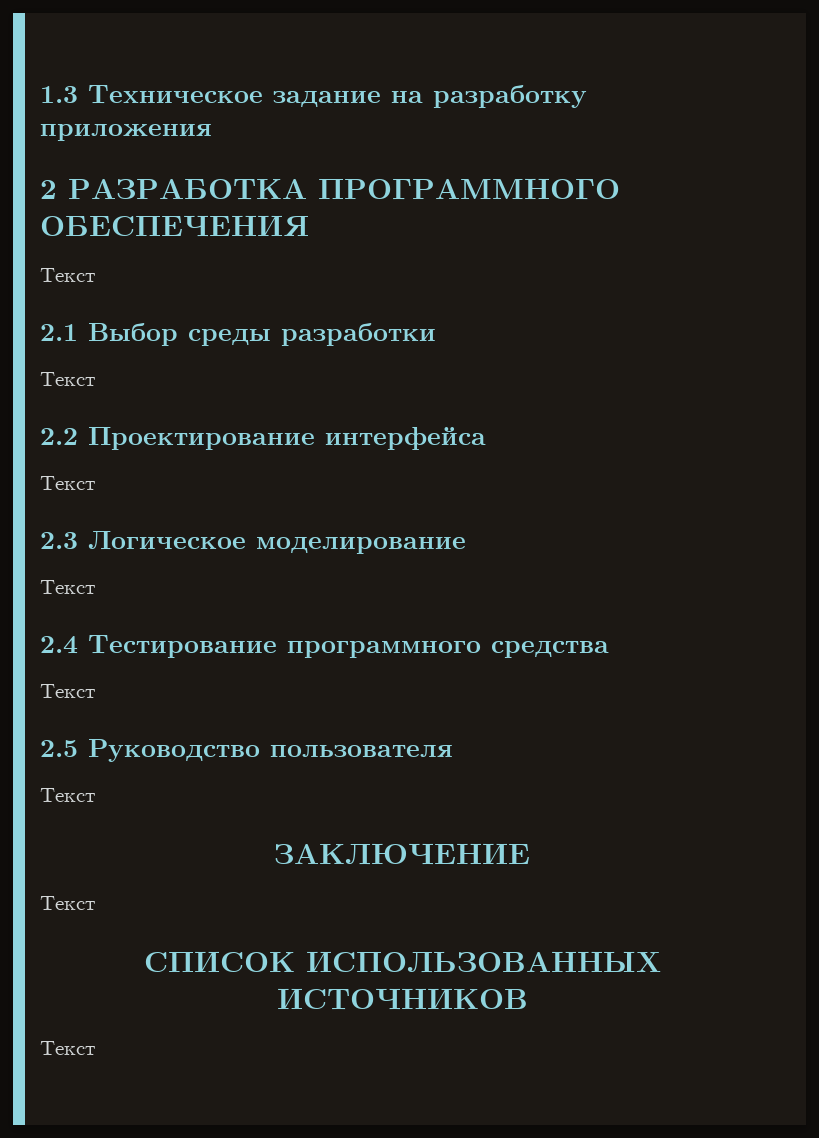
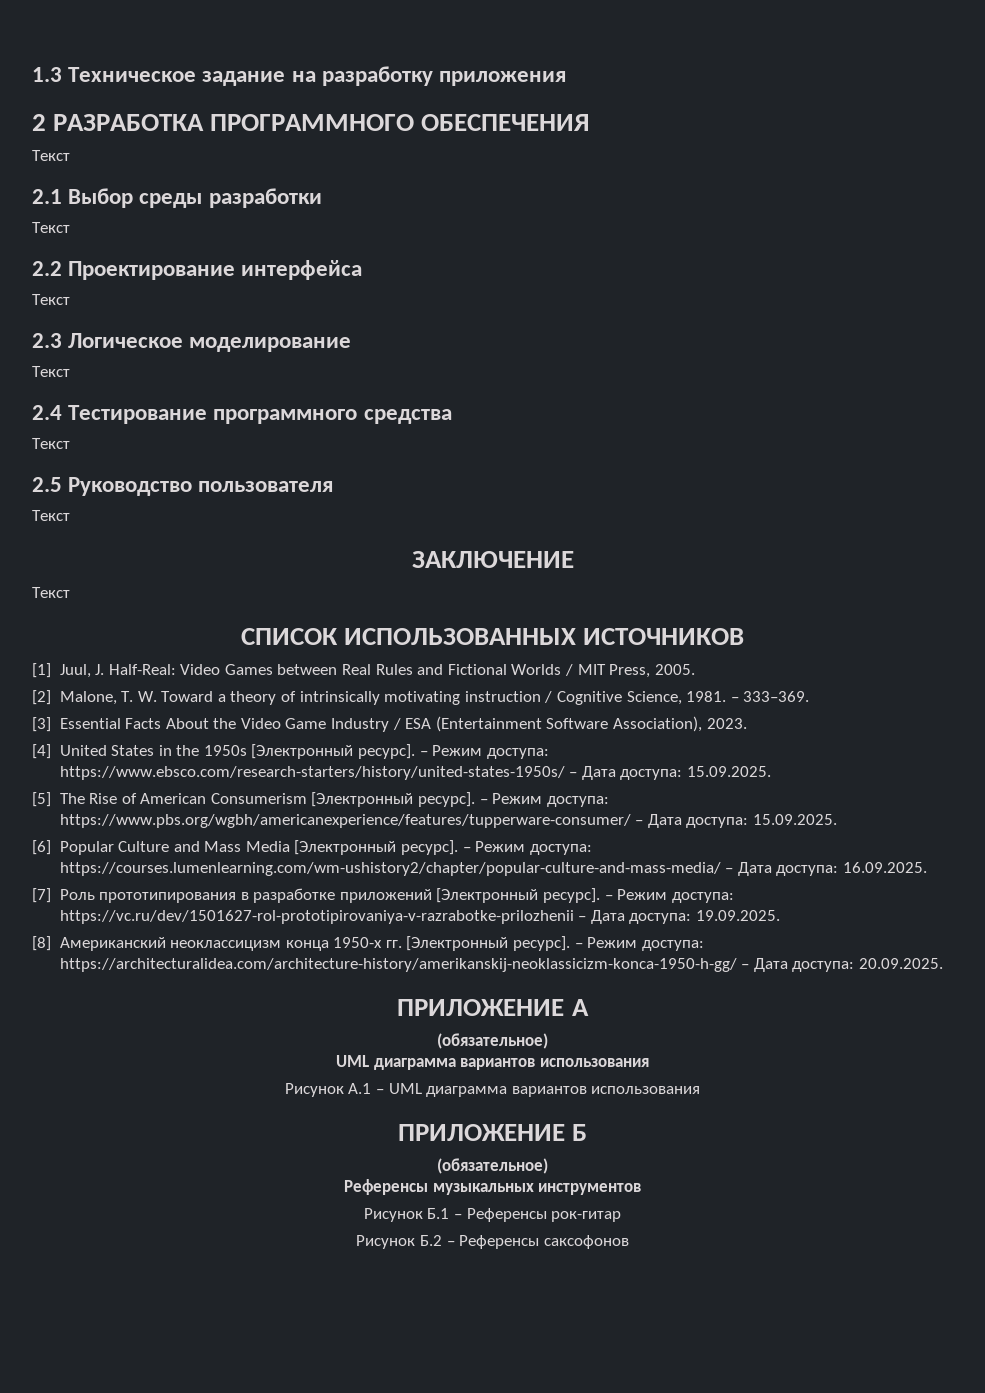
[40,1041,96,1055] Текст -> [32,663,695,678] [32,690,810,705] [32,716,747,732] [32,744,549,759] [59,766,771,780] [32,792,609,807] [59,814,837,828] [32,840,592,855] [59,862,927,876] [32,888,734,903] [59,910,780,924] [32,936,704,951] [59,958,943,972] [397,999,589,1016] [437,1033,548,1049] [336,1055,649,1070] [284,1083,701,1097] [397,1124,588,1141] [437,1158,548,1174] [343,1179,642,1195] [363,1208,622,1222] [356,1235,629,1249] [1] Juul, J. Half-Real: Video Games between Real Rules and Fictional Worlds / MIT Press, 2005. // [2] Malone, T. W. Toward a theory of intrinsically motivating instruction / Cognitive Science, 1981. – 333–369. // [3] Essential Facts About the Video Game Industry / ESA (Entertainment Software Association), 2023. // [4] United States in the 1950s [Электронный ресурс]. – Режим доступа: https://www.ebsco.com/research-starters/history/united-states-1950s/ – Дата доступа: 15.09.2025. // [5] The Rise of American Consumerism [Электронный ресурс]. – Режим доступа: https://www.pbs.org/wgbh/americanexperience/features/tupperware-consumer/ – Дата доступа: 15.09.2025. // [6] Popular Culture and Mass Media [Электронный ресурс]. – Режим доступа: https://courses.lumenlearning.com/wm-ushistory2/chapter/popular-culture-and-mass-media/ – Дата доступа: 16.09.2025. // [7] Роль прототипирования в разработке приложений [Электронный ресурс]. – Режим доступа: https://vc.ru/dev/1501627-rol-prototipirovaniya-v-razrabotke-prilozhenii – Дата доступа: 19.09.2025. // [8] Американский неоклассицизм конца 1950-х гг. [Электронный ресурс]. – Режим доступа: https://architecturalidea.com/architecture-history/amerikanskij-neoklassicizm-konca-1950-h-gg/ – Дата доступа: 20.09.2025. // ПРИЛОЖЕНИЕ А // (обязательное) // UML диаграмма вариантов использования // Рисунок А.1 – UML диаграмма вариантов использования // ПРИЛОЖЕНИЕ Б // (обязательное) // Референсы музыкальных инструментов // Рисунок Б.1 – Референсы рок-гитар // Рисунок Б.2 – Референсы саксофонов

